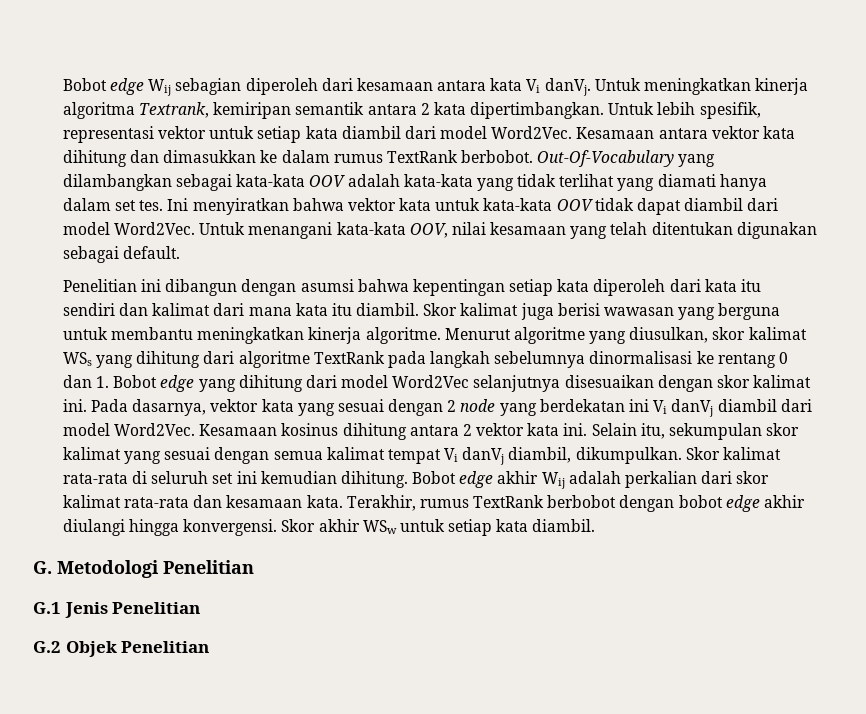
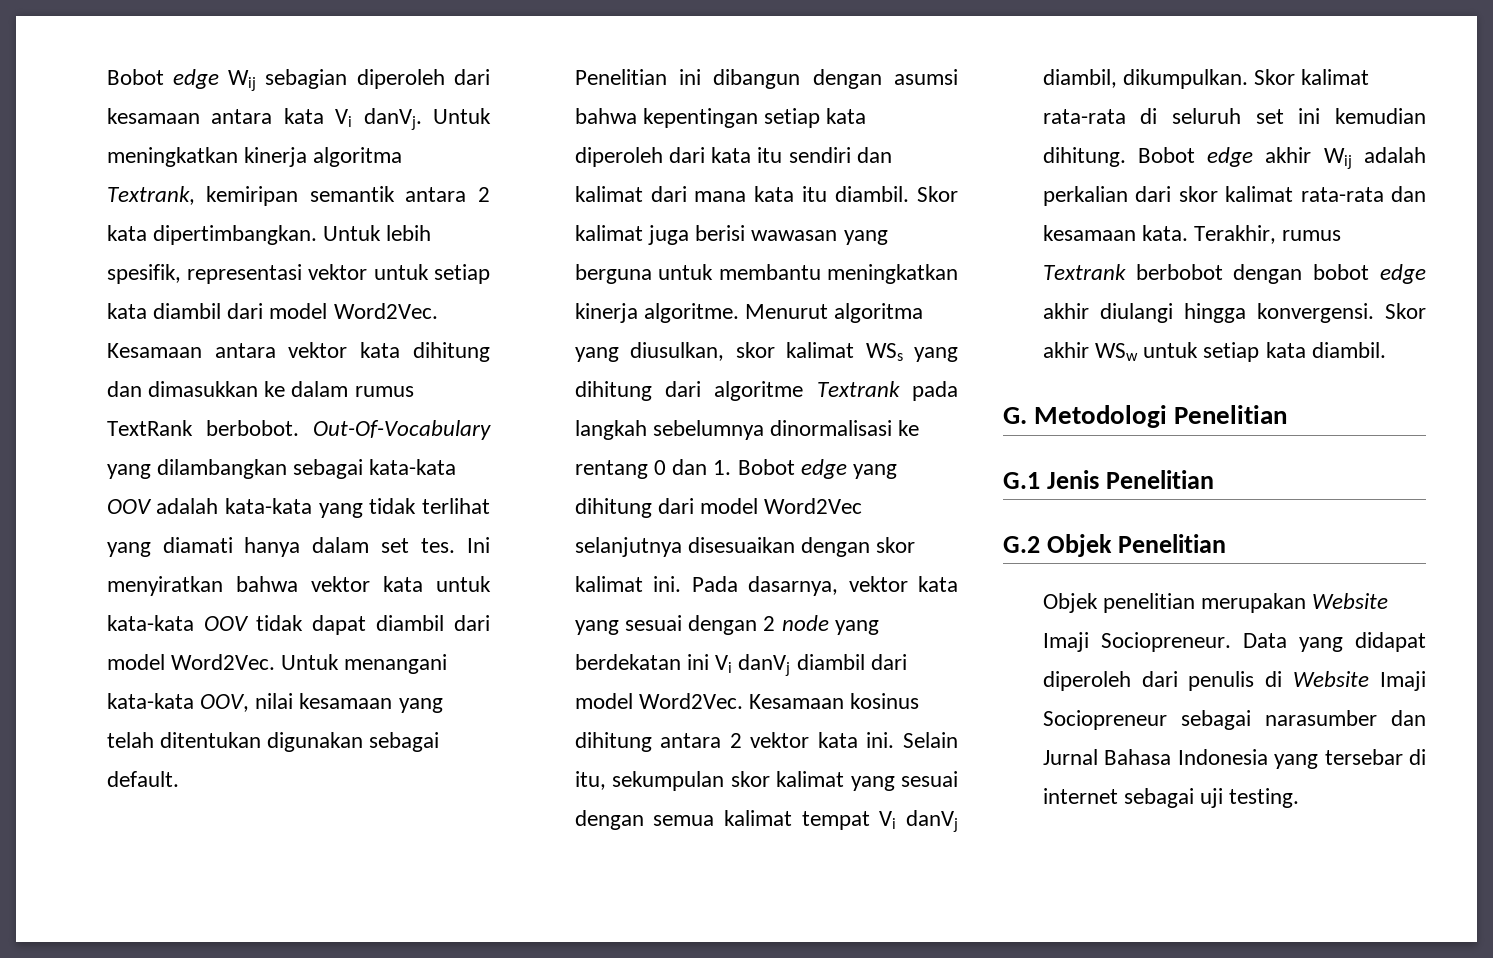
[513,327,585,344] algoritme -> [834,303,924,323] algoritma
[313,351,385,364] TextRank -> [816,381,900,397] Textrank
[473,495,545,508] TextRank -> [1042,264,1126,280] Textrank
(210, 647) none -> [1042,593,1389,613] [1042,632,1426,652] [1042,671,1426,691] [1042,710,1426,730] [1042,749,1426,769] [1042,788,1300,808] // Objek penelitian merupakan Website Imaji Sociopreneur. Data yang didapat diperoleh dari penulis di Website Imaji Sociopreneur sebagai narasumber dan Jurnal Bahasa Indonesia yang tersebar di internet sebagai uji testing.

